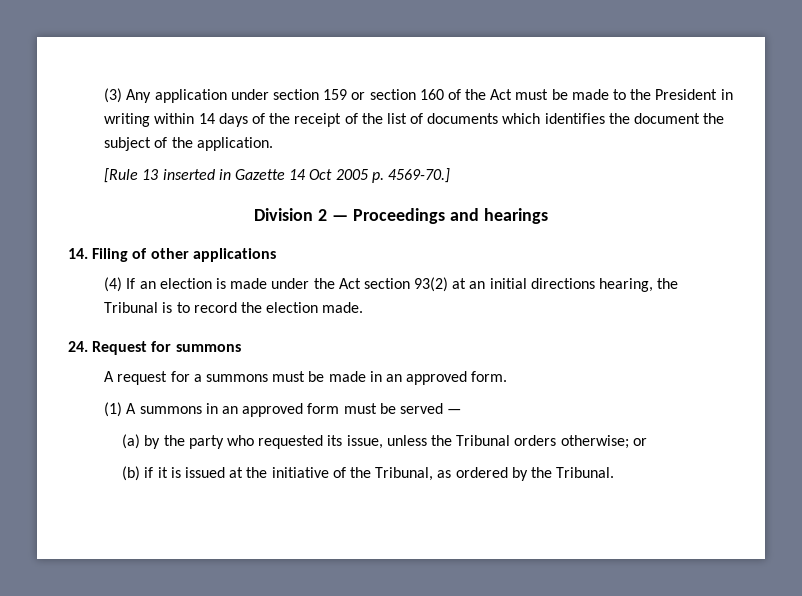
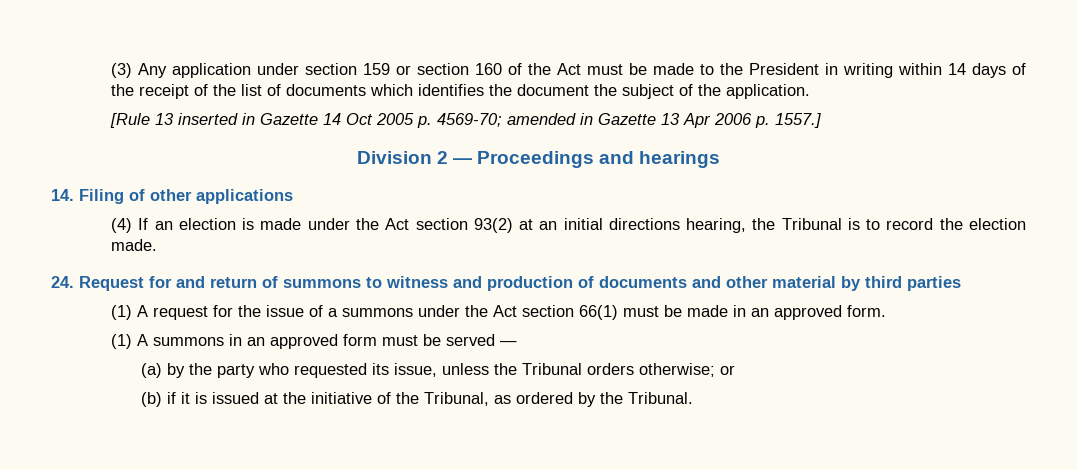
[387,168,450,183] 4569-70.] -> [437,113,822,128] 4569-70; amended in Gazette 13 Apr 2006 p. 1557.]
[175,344,241,352] [104,371,268,385] summons // A request for a summons -> [176,276,961,291] [111,305,619,320] and return of summons to witness and production of documents and other material by third parties // (1) A request for the issue of a summons under the Act section 66(1)

